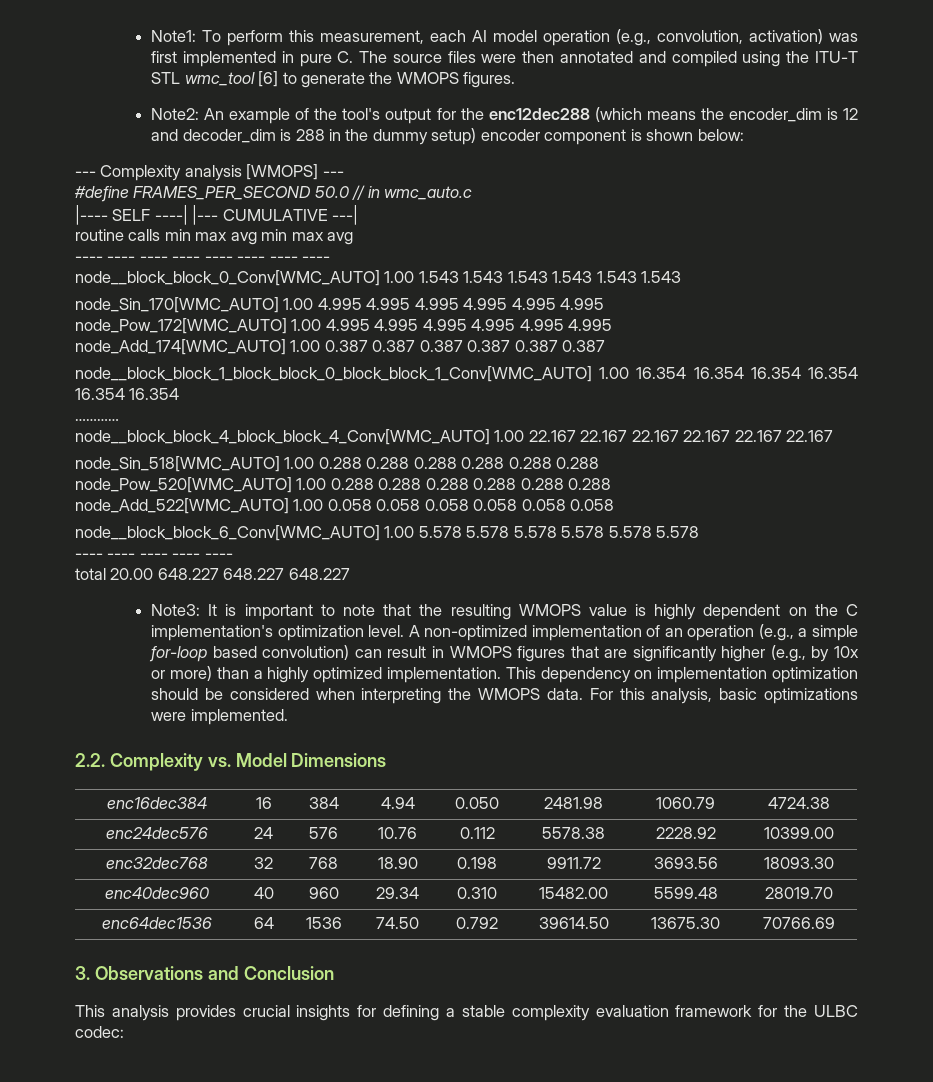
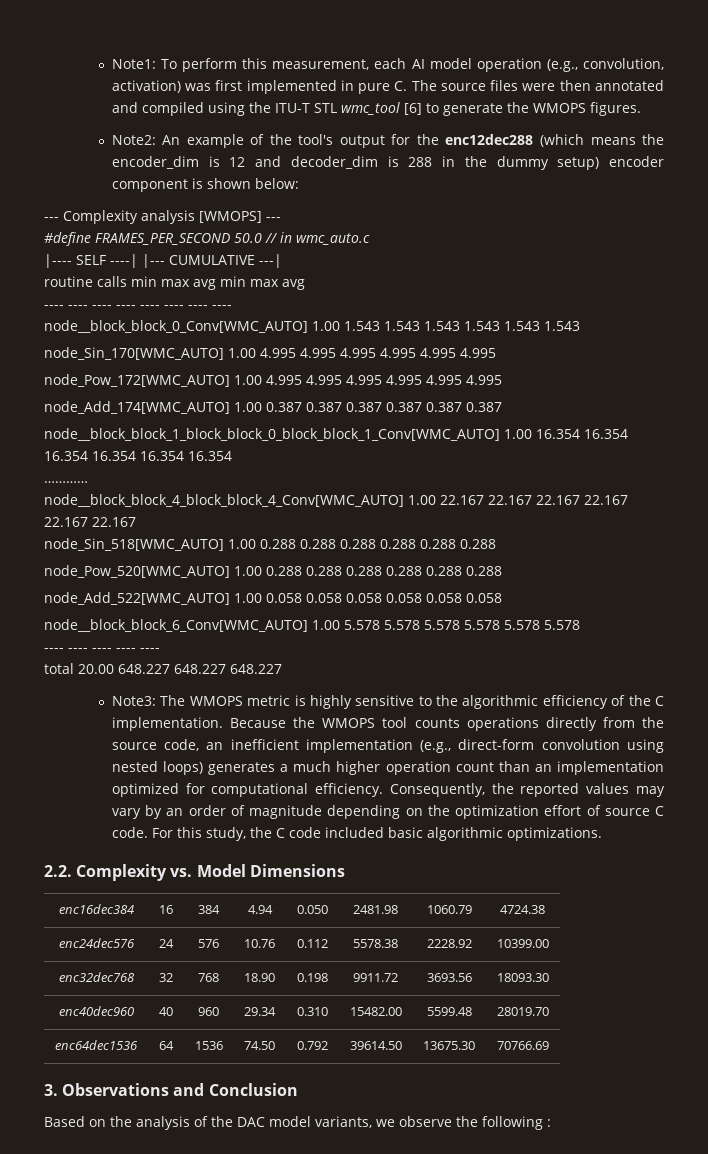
[208,604,859,620] [151,624,858,641] [149,645,860,662] [151,666,858,683] [151,688,858,704] [151,709,288,725] It is important to note that the resulting WMOPS value is highly dependent on the C implementation's optimization level. A non-optimized implementation of an operation (e.g., a simple for-loop based convolution) can result in WMOPS figures that are significantly higher (e.g., by 10x or more) than a highly optimized implementation. This dependency on implementation optimization should be considered when interpreting the WMOPS data. For this analysis, basic optimizations were implemented. -> [160,695,664,709] [111,717,664,731] [111,739,664,753] [111,761,664,775] [111,783,665,797] [111,805,665,819] [111,827,602,841] The WMOPS metric is highly sensitive to the algorithmic efficiency of the C implementation. Because the WMOPS tool counts operations directly from the source code, an inefficient implementation (e.g., direct-form convolution using nested loops) generates a much higher operation count than an implementation optimized for computational efficiency. Consequently, the reported values may vary by an order of magnitude depending on the optimization effort of source C code. For this study, the C code included basic algorithmic optimizations.
[75,1005,858,1021] [75,1026,124,1038] This analysis provides crucial insights for defining a stable complexity evaluation framework for the ULBC codec: -> [44,1116,551,1130] Based on the analysis of the DAC model variants, we observe the following :

